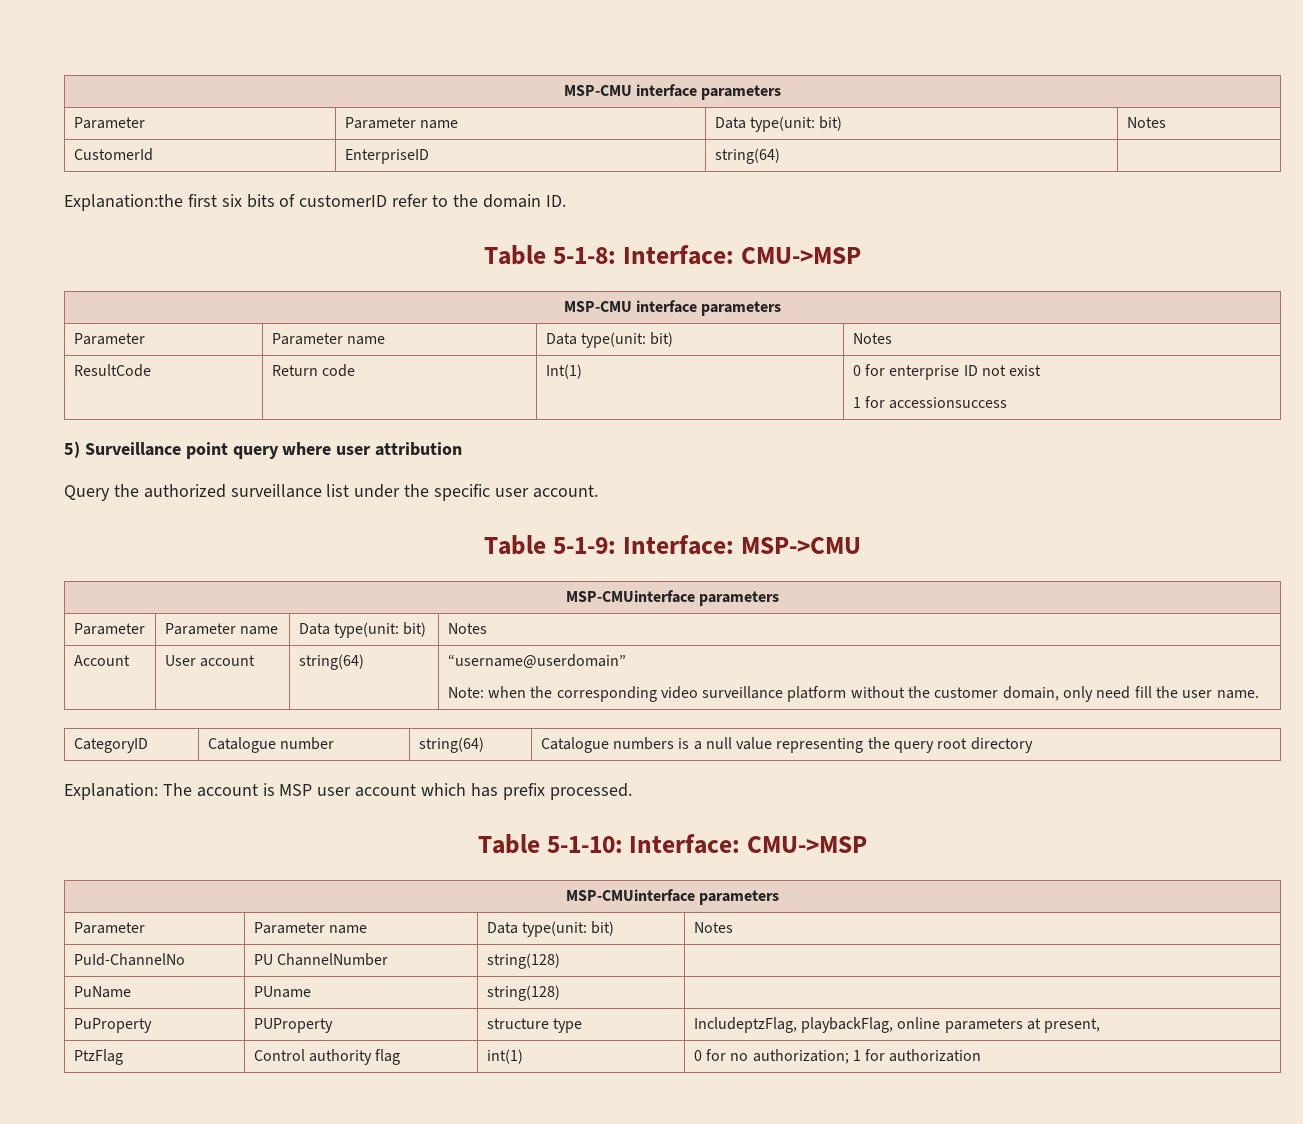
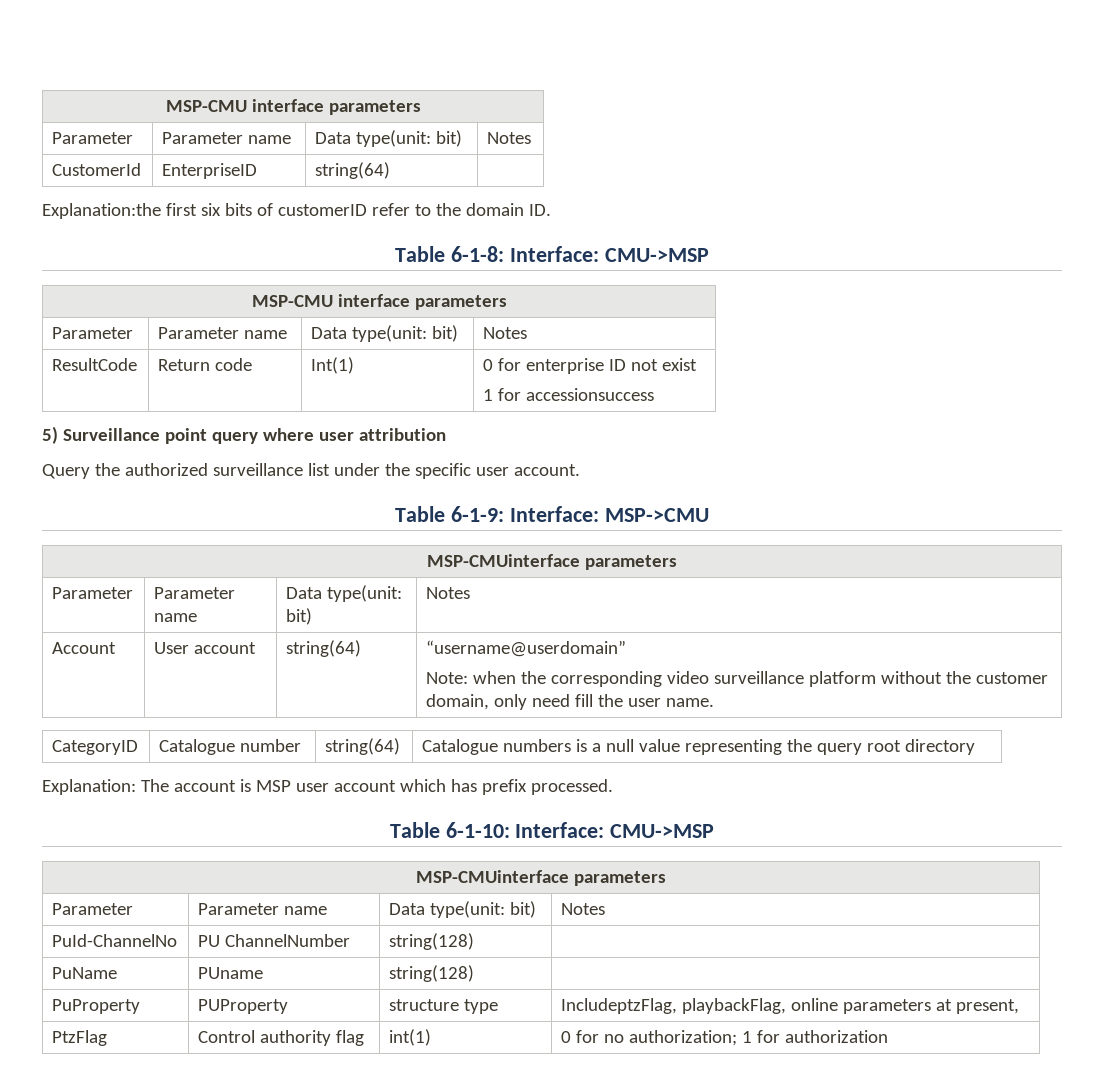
[553,247,617,264] 5-1-8: -> [451,246,505,262] 6-1-8:
[553,537,617,554] 5-1-9: -> [451,506,505,522] 6-1-9:
[546,836,623,853] 5-1-10: -> [445,822,510,838] 6-1-10:

